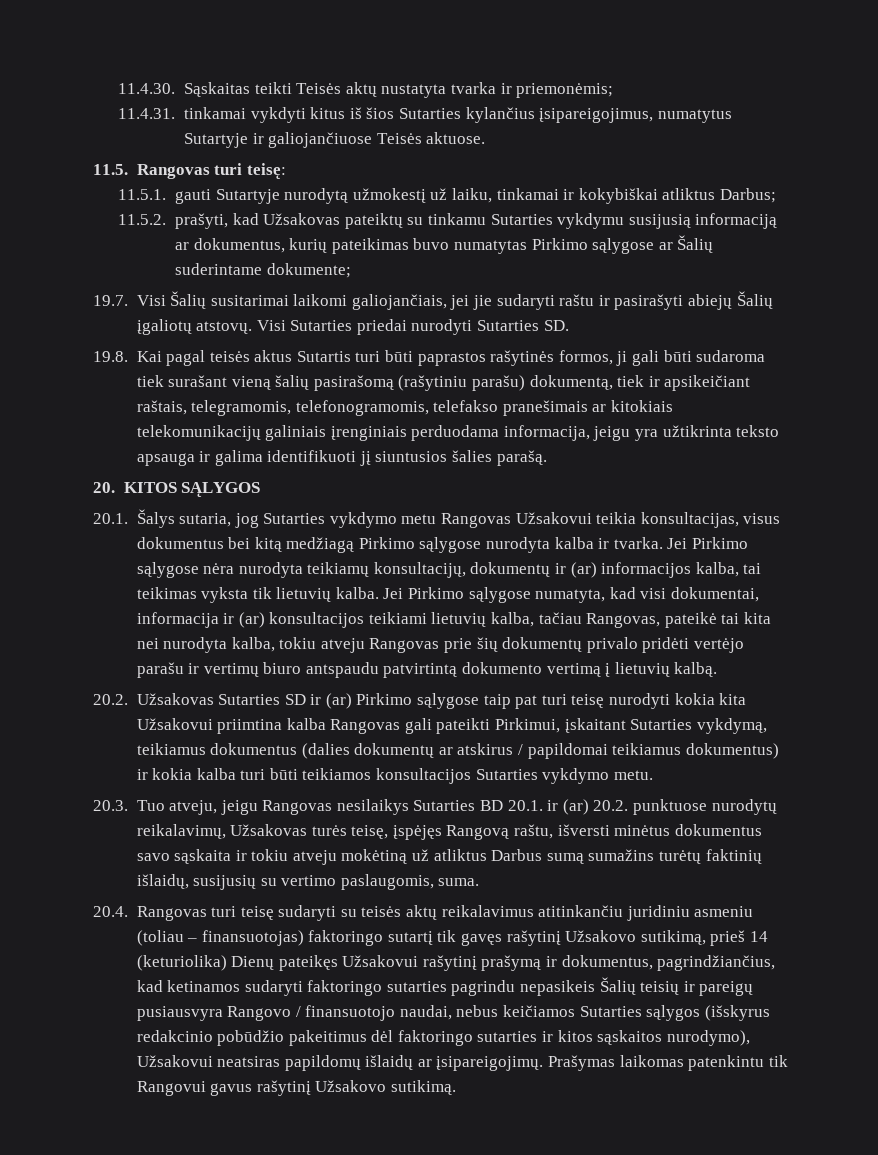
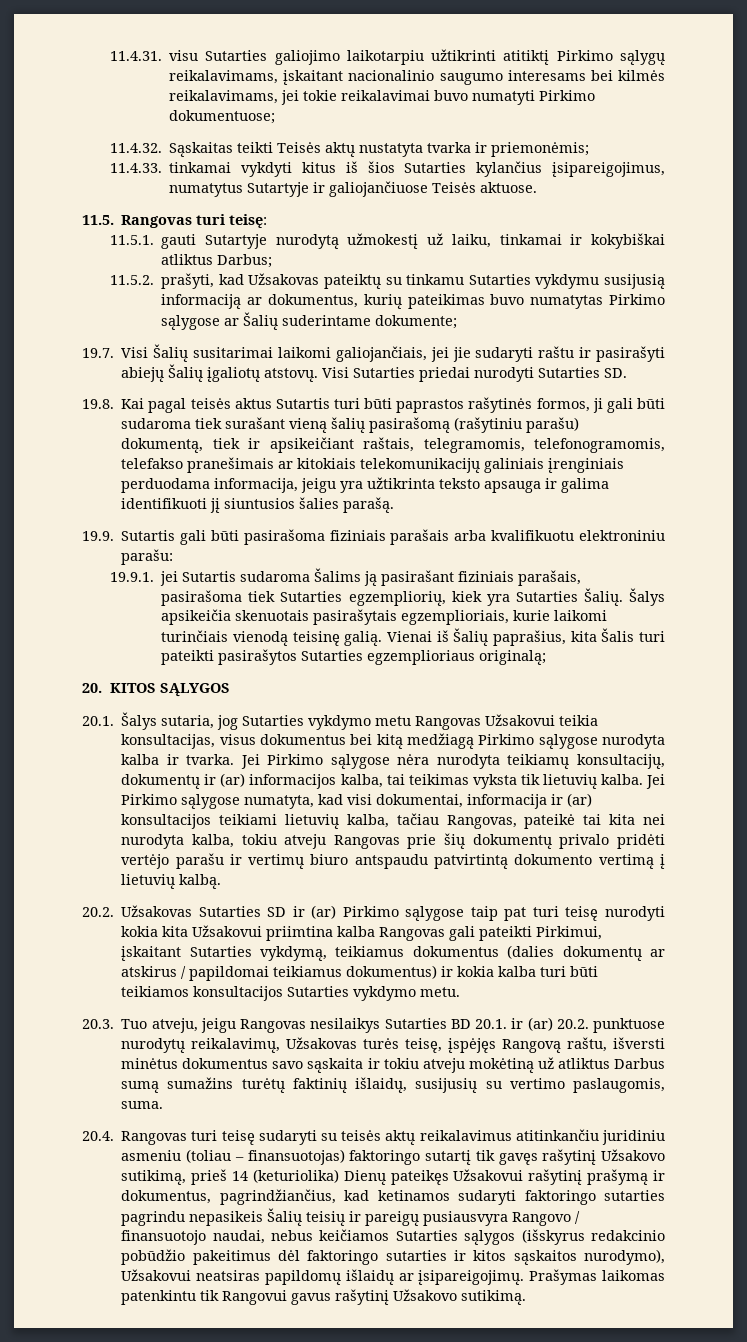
[118,83,176,94] 11.4.30. -> [109,49,665,65] [169,70,665,85] [169,90,596,105] [169,110,276,124] [109,143,162,153] 11.4.31. visu Sutarties galiojimo laikotarpiu užtikrinti atitiktį Pirkimo sąlygų reikalavimams, įskaitant nacionalinio saugumo interesams bei kilmės reikalavimams, jei tokie reikalavimai buvo numatyti Pirkimo dokumentuose; // 11.4.32.
[118,108,176,119] 11.4.31. -> [109,163,162,173] 11.4.33.
(547, 458) none -> [82,529,665,545] [121,549,174,565] [109,568,582,586] [161,588,666,606] [161,609,608,625] [161,628,665,646] [161,649,547,665] // 19.9. Sutartis gali būti pasirašoma fiziniais parašais arba kvalifikuotu elektroniniu parašu: // 19.9.1. jei Sutartis sudaroma Šalims ją pasirašant fiziniais parašais, pasirašoma tiek Sutarties egzempliorių, kiek yra Sutarties Šalių. Šalys apsikeičia skenuotais pasirašytais egzemplioriais, kurie laikomi turinčiais vienodą teisinę galią. Vienai iš Šalių paprašius, kita Šalis turi pateikti pasirašytos Sutarties egzemplioriaus originalą;

